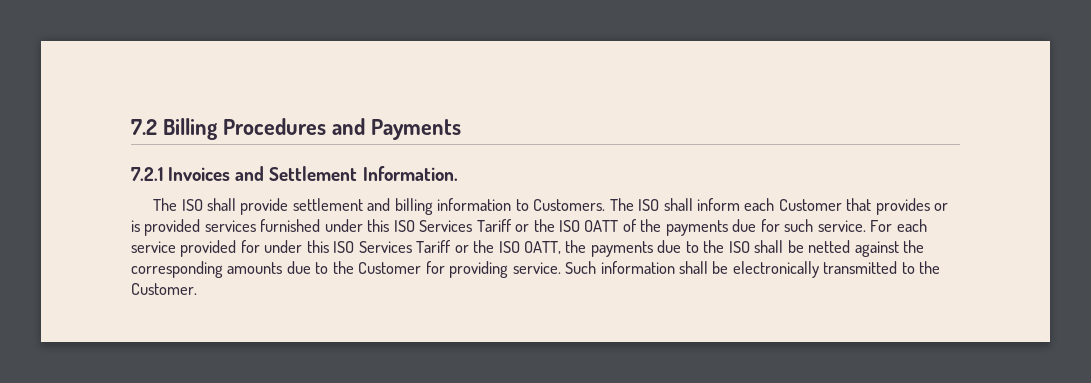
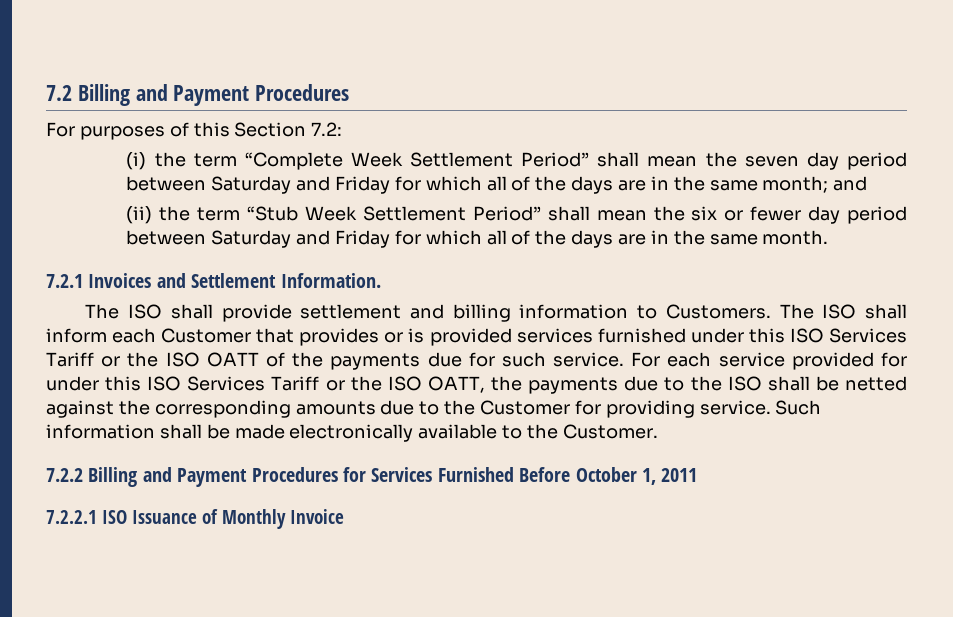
[222,118,461,140] Procedures and Payments -> [135,84,350,106] [46,122,343,140] [126,152,908,170] [126,176,868,194] [126,206,908,224] [126,230,829,248] and Payment Procedures // For purposes of this Section 7.2: // (i) the term “Complete Week Settlement Period” shall mean the seven day period between Saturday and Friday for which all of the days are in the same month; and // (ii) the term “Stub Week Settlement Period” shall mean the six or fewer day period between Saturday and Friday for which all of the days are in the same month.
[732,261,898,278] electronically transmitted -> [234,424,498,442] made electronically available
(197, 289) none -> [46,467,698,487] [46,509,344,529] // 7.2.2 Billing and Payment Procedures for Services Furnished Before October 1, 2011 // 7.2.2.1 ISO Issuance of Monthly Invoice

